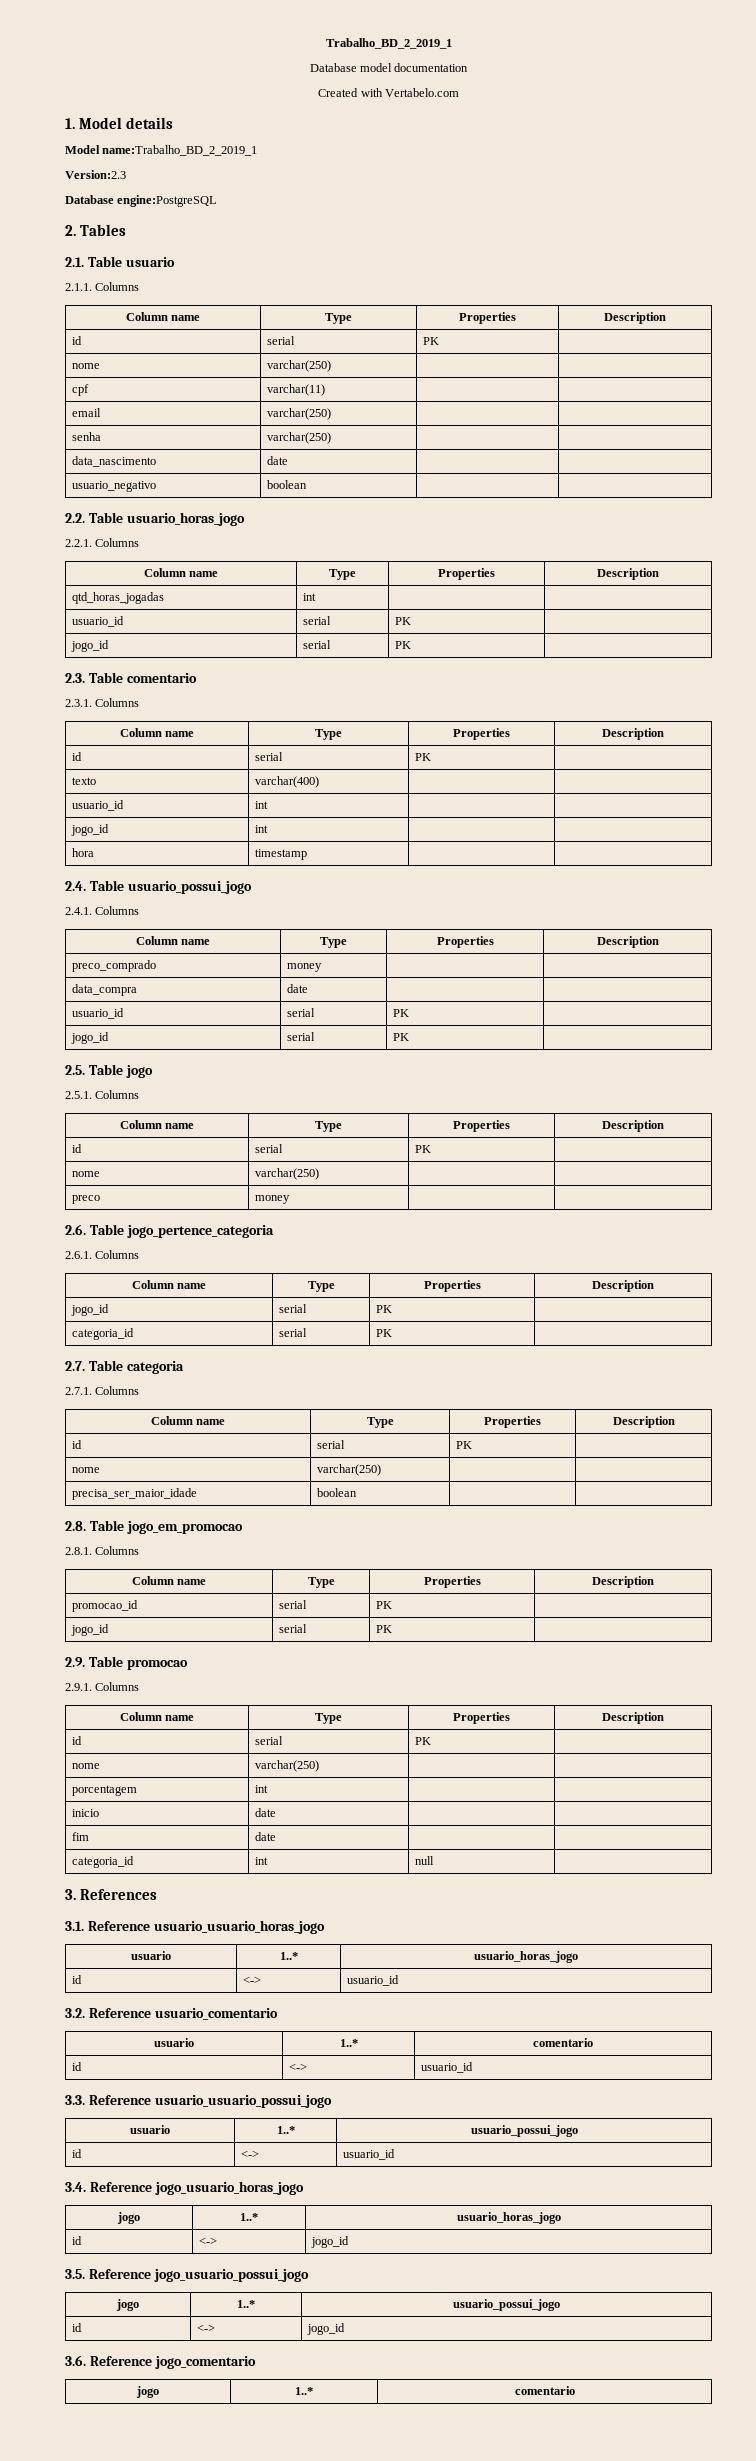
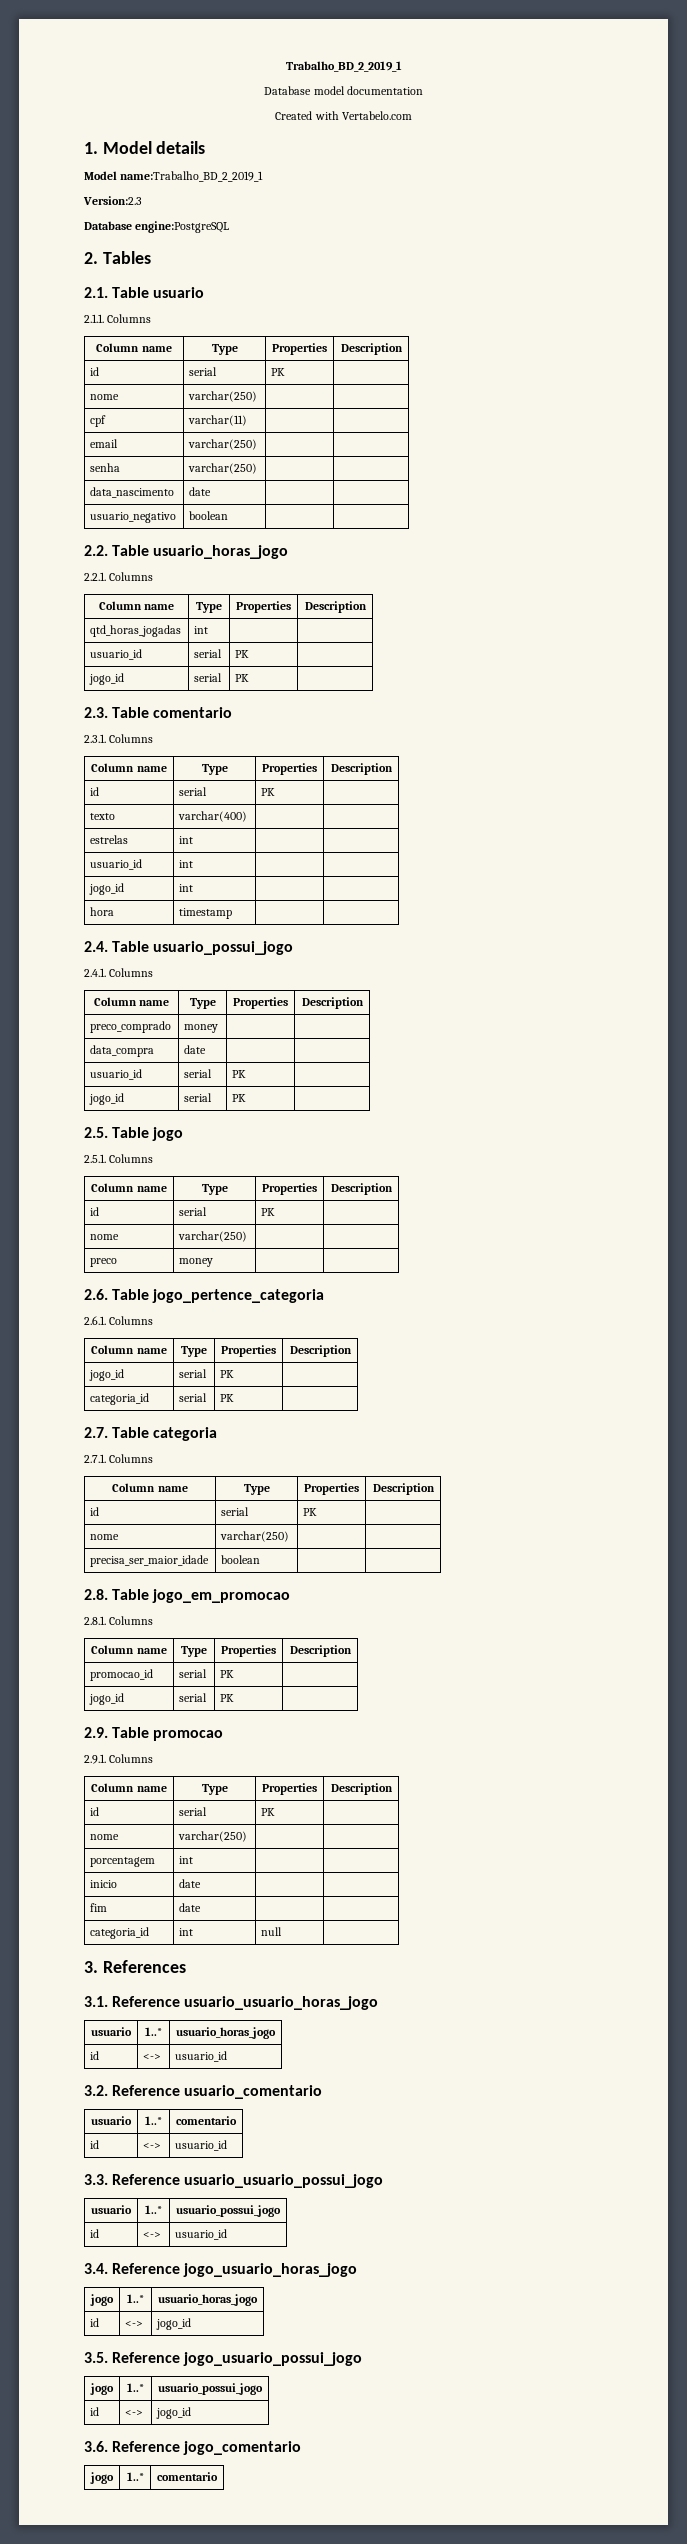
(320, 782) none -> [90,835,129,844] [179,836,194,844] // estrelas | int | |

